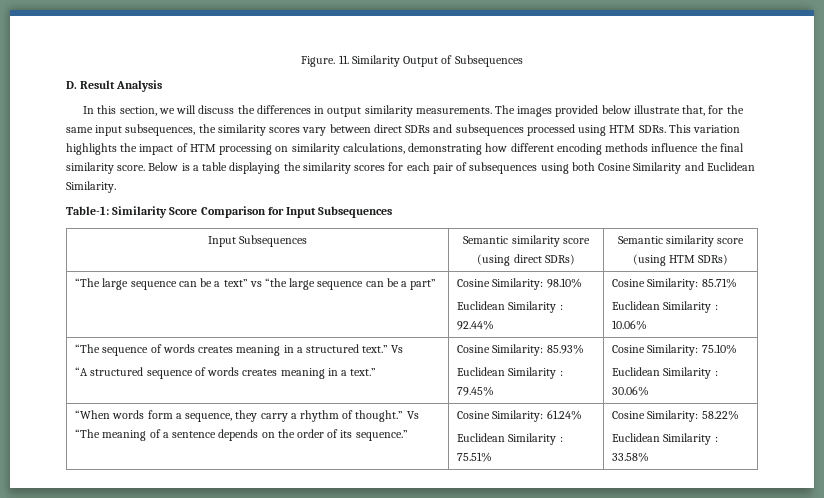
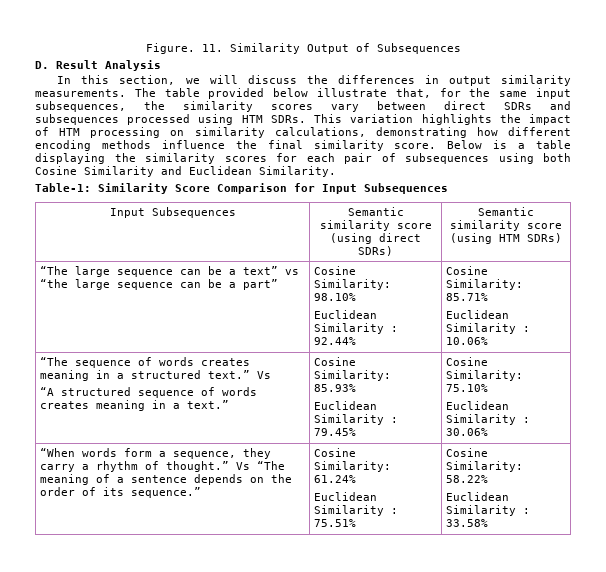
[517,106,553,117] images -> [164,88,200,97] table

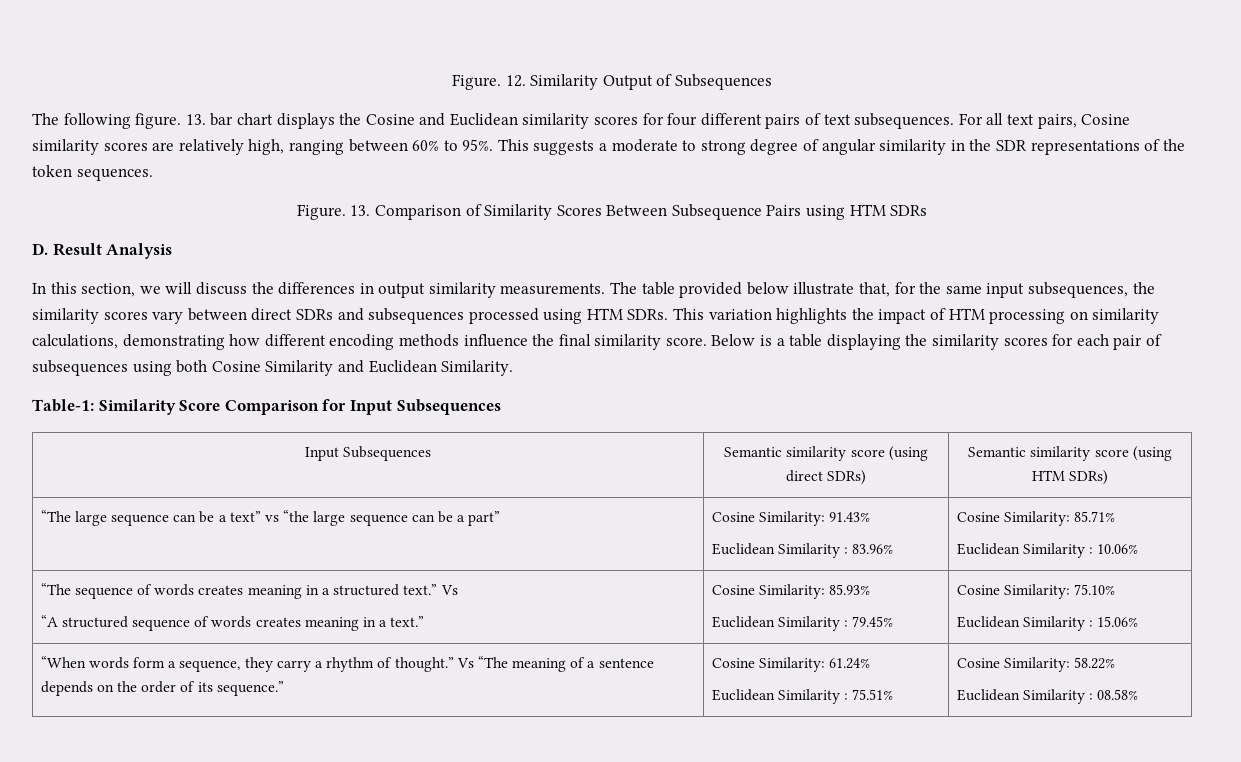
[145,43,223,54] Figure. 11. -> [452,74,526,90] Figure. 12.
(461, 48) none -> [32,113,1131,129] [32,139,1185,155] [32,165,153,181] [296,204,928,220] // The following figure. 13. bar chart displays the Cosine and Euclidean similarity scores for four different pairs of text subsequences. For all text pairs, Cosine similarity scores are relatively high, ranging between 60% to 95%. This suggests a moderate to strong degree of angular similarity in the SDR representations of the token sequences. // Figure. 13. Comparison of Similarity Scores Between Subsequence Pairs using HTM SDRs
[313,293,356,301] [313,310,377,319] [313,323,398,334] [313,337,356,345] 98.10% // Euclidean Similarity : 92.44% -> [829,512,871,522] [711,543,894,558] 91.43% // Euclidean Similarity : 83.96%
[445,428,488,436] 30.06% -> [1097,616,1139,627] 15.06%
[445,519,488,527] 33.58% -> [1097,689,1139,700] 08.58%

